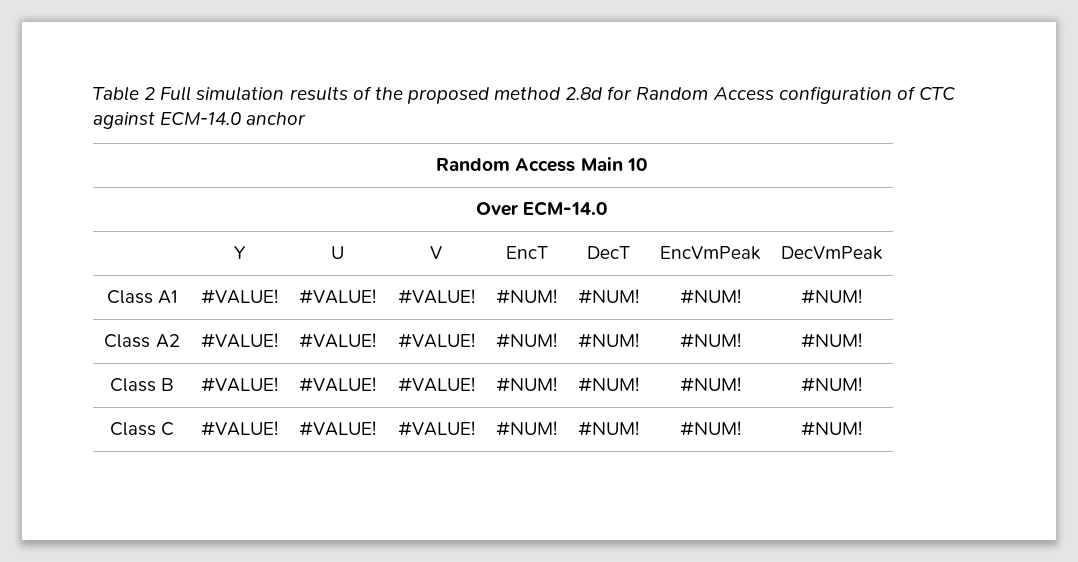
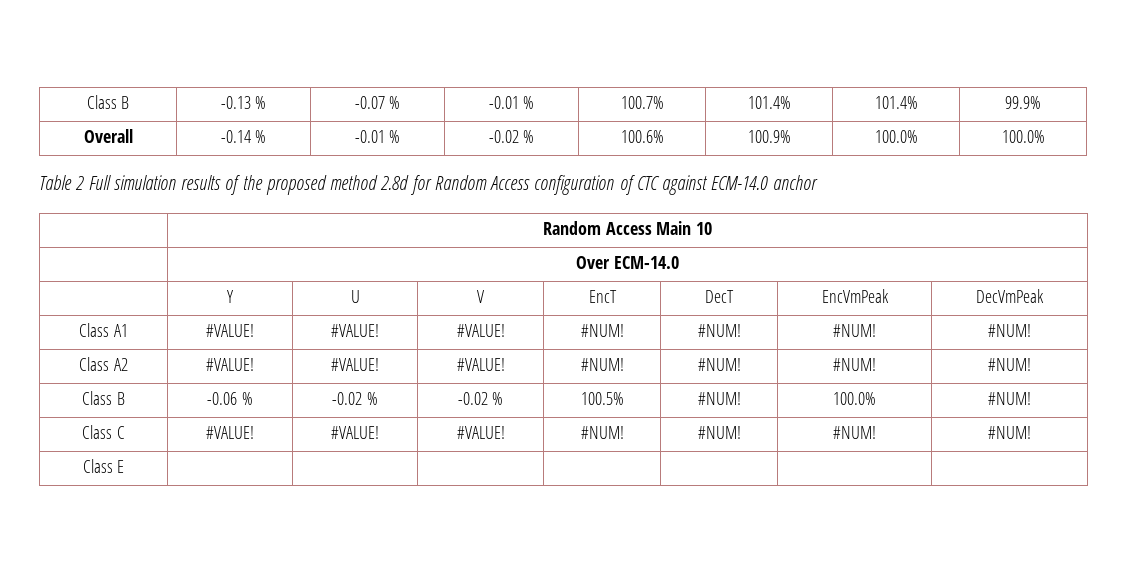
(93, 93) none -> [86,95,130,109] [220,96,267,109] [354,96,401,109] [488,96,535,109] [620,96,664,109] [747,96,791,109] [874,96,918,109] [1005,96,1041,109] [83,129,133,143] [220,130,267,143] [354,130,401,143] [488,130,535,143] [620,130,664,143] [747,130,791,143] [874,130,918,143] [1001,130,1045,143] Class B | -0.13 % | -0.07 % | -0.01 % | 100.7% | 101.4% | 101.4% | 99.9% // Overall | -0.14 % | -0.01 % | -0.02 % | 100.6% | 100.9% | 100.0% | 100.0% //
[201,377,278,392] [299,377,376,392] [397,377,475,392] [496,377,557,392] [578,377,639,392] [679,377,741,392] #VALUE! | #VALUE! | #VALUE! | #NUM! | #NUM! | #NUM! -> [207,392,253,405] [332,392,378,405] [457,392,504,405] [580,392,624,405] [697,392,741,405] [833,392,876,405] -0.06 % | -0.02 % | -0.02 % | 100.5% | #NUM! | 100.0%
(862, 428) none -> [82,459,125,473] // Class E | | | | | | |

